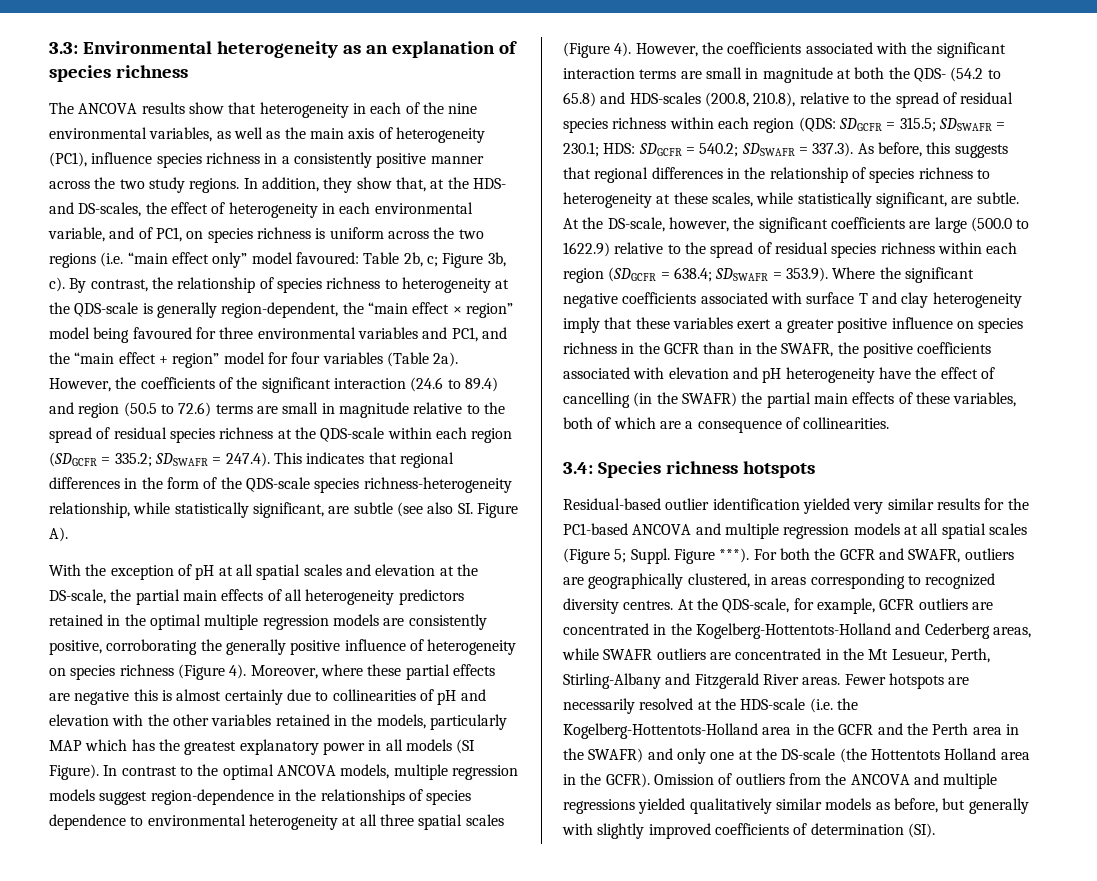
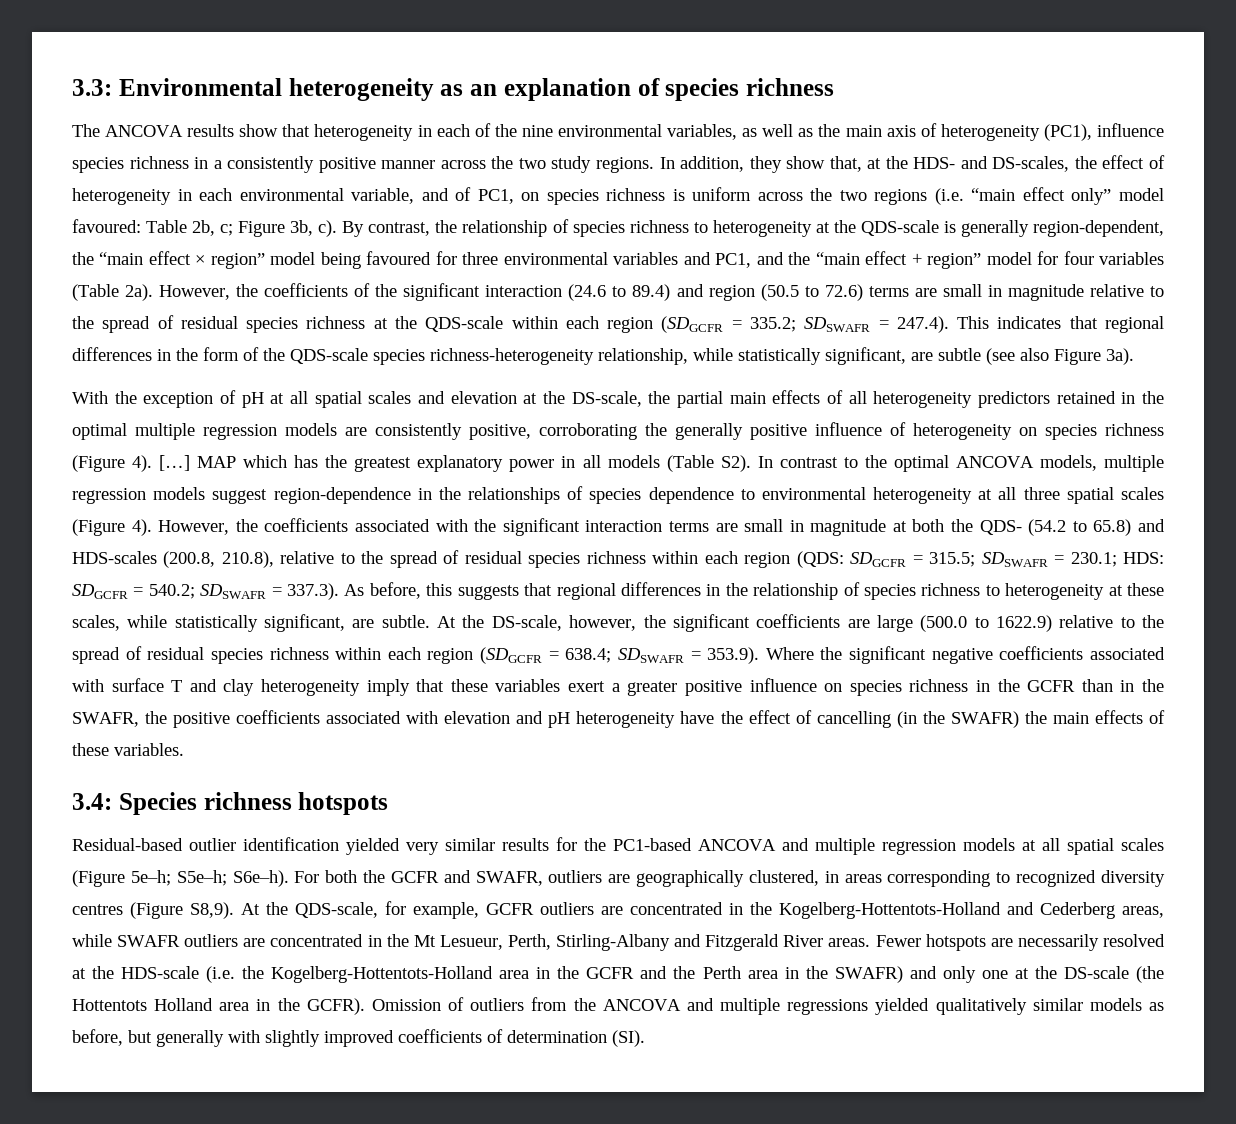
[457,503,518,518] [49,527,68,542] SI. Figure A). -> [1054,348,1134,365] Figure 3a).
[250,664,495,680] [49,689,486,705] [49,714,507,730] Moreover, where these partial effects are negative this is almost certainly due to collinearities of pH and elevation with the other variables retained in the models, particularly -> [159,455,191,471] […]
[456,739,476,754] [49,764,99,780] (SI Figure). -> [666,455,751,472] (Table S2).
[766,392,811,408] partial -> (1047, 717) none
[953,392,1017,407] [563,417,890,433] variables, both of which are a consequence of collinearities. -> [114,743,184,756] variables.
[614,548,750,564] 5; Suppl. Figure ***). -> [130,870,289,887] 5e–h; S5e–h; S6e–h).
[623,600,674,610] centres. -> [72,902,234,919] centres (Figure S8,9).

